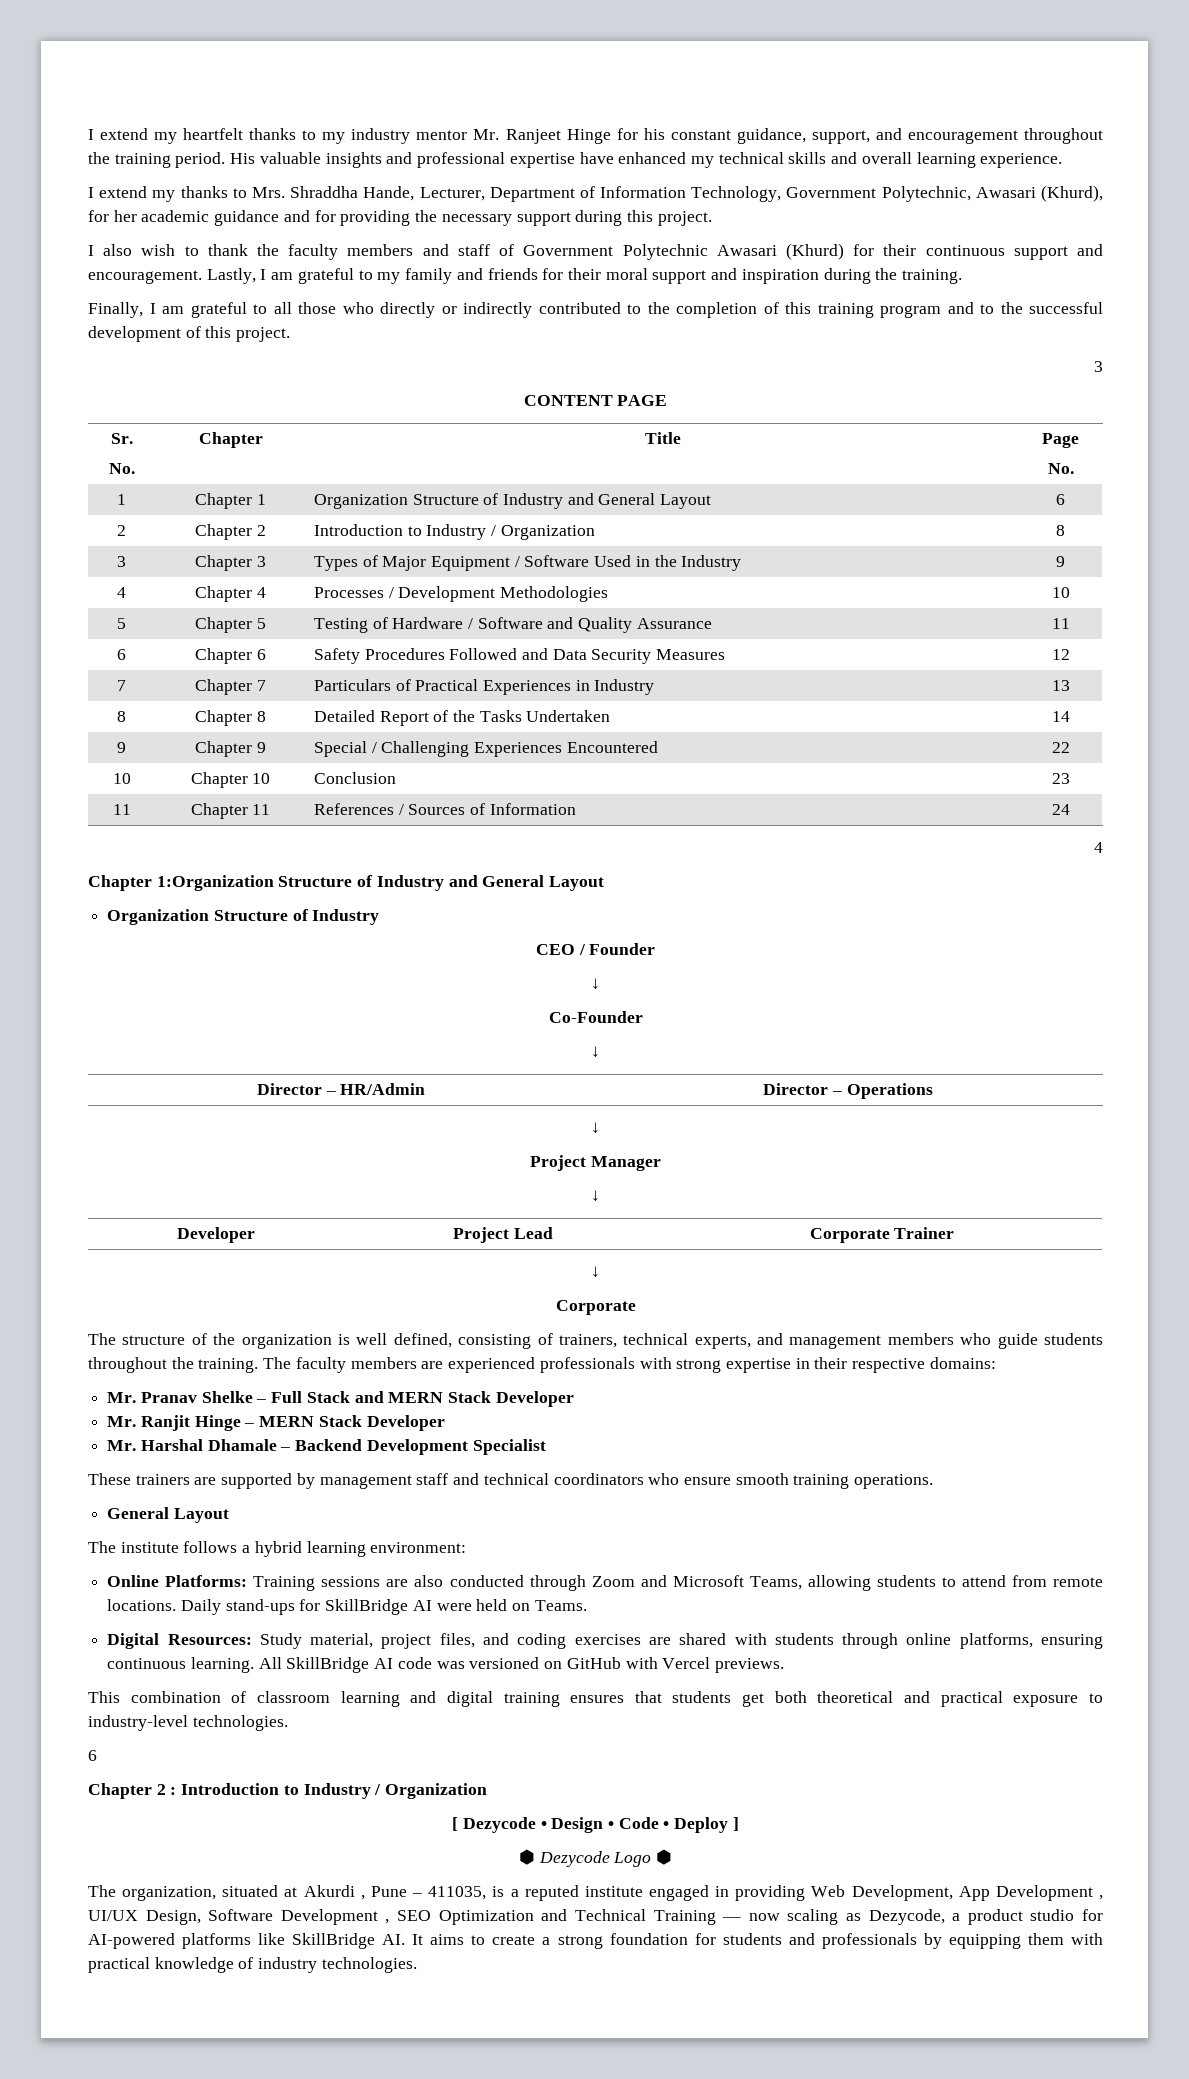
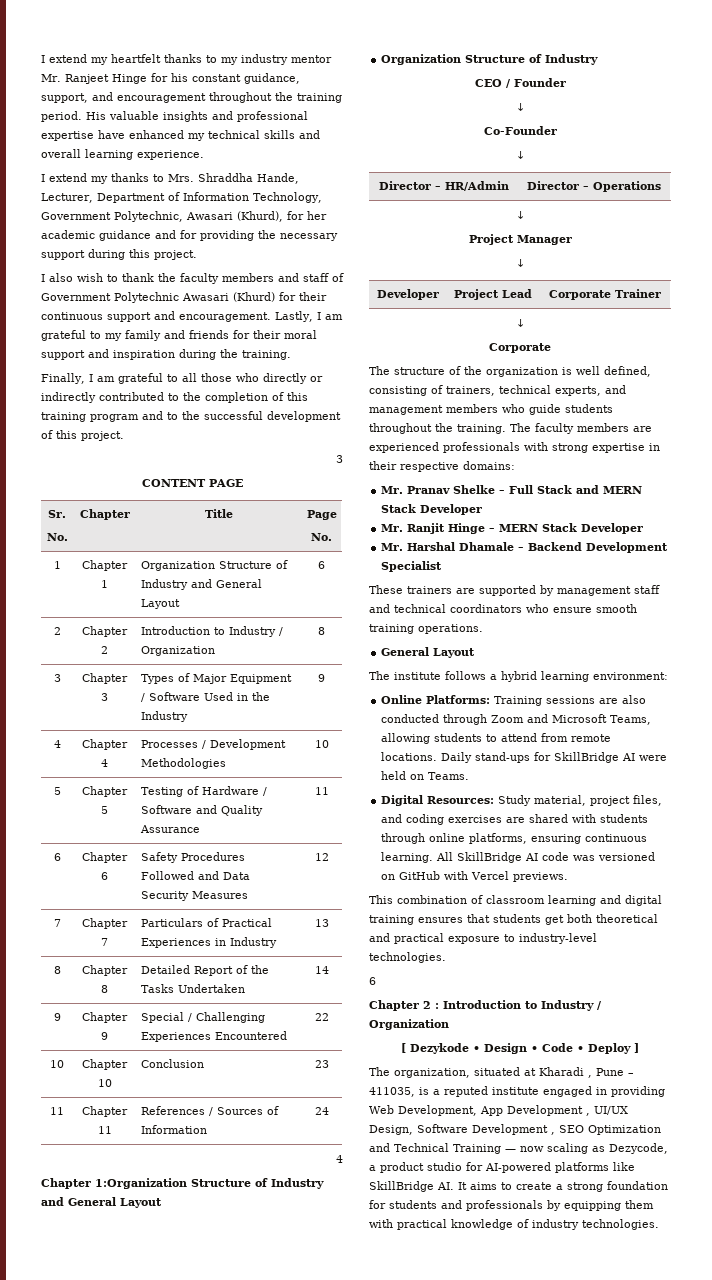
[462,1817,536,1833] Dezycode -> [410,1043,469,1054] Dezykode
[518,1849,673,1867] // ⬢ Dezycode Logo ⬢ -> (639, 1048) none
[303,1885,355,1897] Akurdi -> [539,1067,584,1076] Kharadi

